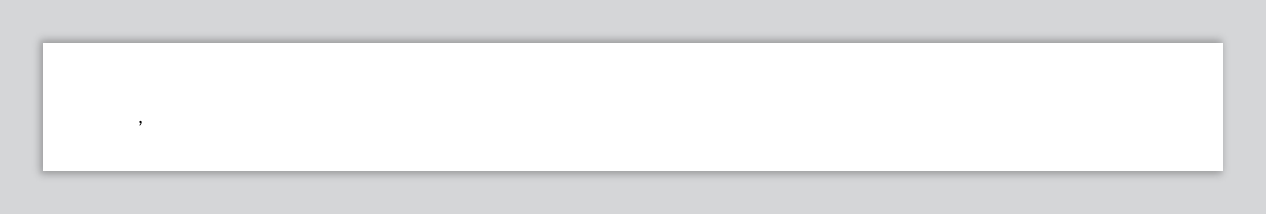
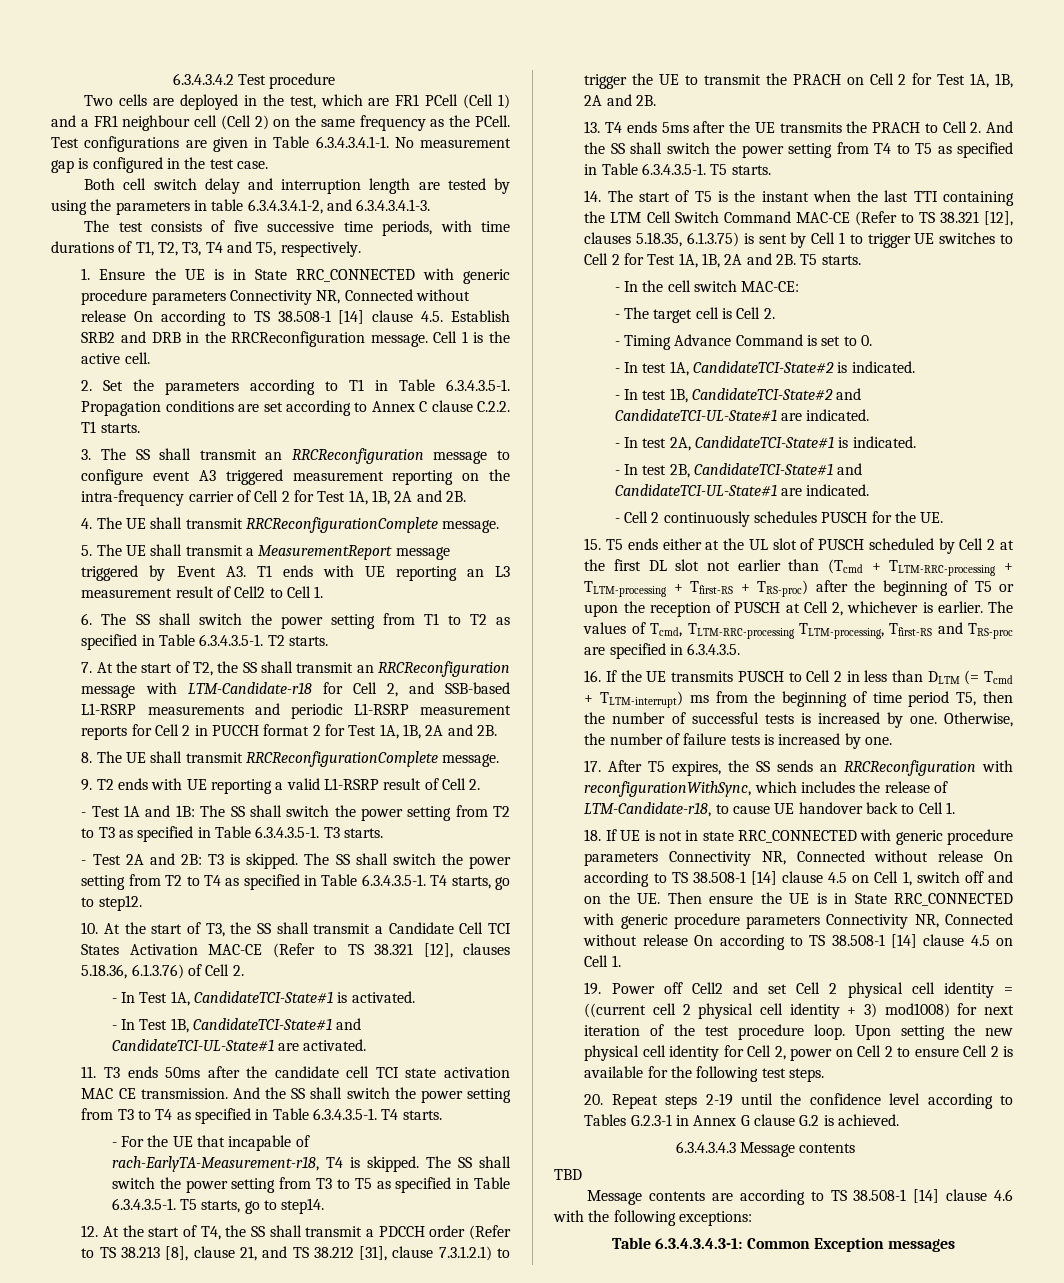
[137,120,143,126] , -> [172,73,336,89] [84,94,510,110] [51,115,511,131] [51,136,511,152] [51,157,268,173] [84,178,510,194] [51,199,431,215] [84,220,510,236] [51,241,361,257] [81,268,510,284] [81,289,471,305] [81,310,511,326] [81,331,511,347] [81,352,150,364] [81,379,510,395] [81,400,510,416] [81,421,140,433] [81,448,510,464] [81,469,510,485] [81,490,466,506] [81,517,500,533] [81,544,450,560] [81,565,511,581] [81,586,324,598] [81,613,510,629] [81,634,329,650] [81,661,510,677] [81,682,510,698] [81,703,511,719] [81,724,497,740] [81,751,500,767] [81,778,481,794] [81,805,511,821] [81,826,383,842] [81,853,512,869] [81,874,510,890] [81,895,142,911] [81,922,512,937] [81,943,510,958] [81,964,244,979] [111,991,415,1006] [111,1018,362,1033] [111,1039,367,1051] [81,1066,510,1078] [81,1087,512,1103] [81,1108,442,1124] [111,1135,310,1151] [111,1156,511,1172] [111,1177,511,1193] [111,1198,325,1214] [81,1225,511,1240] [81,1246,510,1261] [584,73,1013,89] [584,94,657,106] [584,121,1013,133] [584,142,1013,158] [584,163,771,175] [584,190,1015,206] [584,211,1013,226] [584,232,1013,248] [584,253,861,268] [614,280,800,292] [614,307,775,323] [614,334,873,350] [614,361,915,376] [614,388,862,403] [614,409,870,421] [614,436,916,451] [614,463,863,478] [614,484,870,496] [614,511,944,527] [584,538,1014,554] [584,559,1014,576] [584,580,1014,597] [584,601,1013,617] [583,622,1013,639] [584,643,741,659] [584,670,1013,685] [584,691,1013,708] [584,712,1013,728] [584,733,892,749] [584,760,1013,776] [584,781,949,797] [584,802,955,817] [584,829,1013,845] [584,850,1013,866] [584,871,1013,887] [584,892,1013,906] [583,913,1013,929] [583,934,1013,950] [584,955,621,967] [584,982,1013,998] [584,1003,1015,1019] [584,1024,1013,1040] [584,1045,1014,1061] [584,1066,825,1082] [584,1093,1013,1109] [584,1114,899,1126] [675,1141,856,1157] [554,1169,582,1180] [587,1189,1013,1205] [553,1210,752,1226] [611,1237,956,1252] 6.3.4.3.4.2 Test procedure // Two cells are deployed in the test, which are FR1 PCell (Cell 1) and a FR1 neighbour cell (Cell 2) on the same frequency as the PCell. Test configurations are given in Table 6.3.4.3.4.1-1. No measurement gap is configured in the test case. // Both cell switch delay and interruption length are tested by using the parameters in table 6.3.4.3.4.1-2, and 6.3.4.3.4.1-3. // The test consists of five successive time periods, with time durations of T1, T2, T3, T4 and T5, respectively. // 1. Ensure the UE is in State RRC_CONNECTED with generic procedure parameters Connectivity NR, Connected without release On according to TS 38.508-1 [14] clause 4.5. Establish SRB2 and DRB in the RRCReconfiguration message. Cell 1 is the active cell. // 2. Set the parameters according to T1 in Table 6.3.4.3.5-1. Propagation conditions are set according to Annex C clause C.2.2. T1 starts. // 3. The SS shall transmit an RRCReconfiguration message to configure event A3 triggered measurement reporting on the intra-frequency carrier of Cell 2 for Test 1A, 1B, 2A and 2B. // 4. The UE shall transmit RRCReconfigurationComplete message. // 5. The UE shall transmit a MeasurementReport message triggered by Event A3. T1 ends with UE reporting an L3 measurement result of Cell2 to Cell 1. // 6. The SS shall switch the power setting from T1 to T2 as specified in Table 6.3.4.3.5-1. T2 starts. // 7. At the start of T2, the SS shall transmit an RRCReconfiguration message with LTM-Candidate-r18 for Cell 2, and SSB-based L1-RSRP measurements and periodic L1-RSRP measurement reports for Cell 2 in PUCCH format 2 for Test 1A, 1B, 2A and 2B. // 8. The UE shall transmit RRCReconfigurationComplete message. // 9. T2 ends with UE reporting a valid L1-RSRP result of Cell 2. // - Test 1A and 1B: The SS shall switch the power setting from T2 to T3 as specified in Table 6.3.4.3.5-1. T3 starts. // - Test 2A and 2B: T3 is skipped. The SS shall switch the power setting from T2 to T4 as specified in Table 6.3.4.3.5-1. T4 starts, go to step12. // 10. At the start of T3, the SS shall transmit a Candidate Cell TCI States Activation MAC-CE (Refer to TS 38.321 [12], clauses 5.18.36, 6.1.3.76) of Cell 2. // - In Test 1A, CandidateTCI-State#1 is activated. // - In Test 1B, CandidateTCI-State#1 and CandidateTCI-UL-State#1 are activated. // 11. T3 ends 50ms after the candidate cell TCI state activation MAC CE transmission. And the SS shall switch the power setting from T3 to T4 as specified in Table 6.3.4.3.5-1. T4 starts. // - For the UE that incapable of rach-EarlyTA-Measurement-r18, T4 is skipped. The SS shall switch the power setting from T3 to T5 as specified in Table 6.3.4.3.5-1. T5 starts, go to step14. // 12. At the start of T4, the SS shall transmit a PDCCH order (Refer to TS 38.213 [8], clause 21, and TS 38.212 [31], clause 7.3.1.2.1) to trigger the UE to transmit the PRACH on Cell 2 for Test 1A, 1B, 2A and 2B. // 13. T4 ends 5ms after the UE transmits the PRACH to Cell 2. And the SS shall switch the power setting from T4 to T5 as specified in Table 6.3.4.3.5-1. T5 starts. // 14. The start of T5 is the instant when the last TTI containing the LTM Cell Switch Command MAC-CE (Refer to TS 38.321 [12], clauses 5.18.35, 6.1.3.75) is sent by Cell 1 to trigger UE switches to Cell 2 for Test 1A, 1B, 2A and 2B. T5 starts. // - In the cell switch MAC-CE: // - The target cell is Cell 2. // - Timing Advance Command is set to 0. // - In test 1A, CandidateTCI-State#2 is indicated. // - In test 1B, CandidateTCI-State#2 and CandidateTCI-UL-State#1 are indicated. // - In test 2A, CandidateTCI-State#1 is indicated. // - In test 2B, CandidateTCI-State#1 and CandidateTCI-UL-State#1 are indicated. // - Cell 2 continuously schedules PUSCH for the UE. // 15. T5 ends either at the UL slot of PUSCH scheduled by Cell 2 at the first DL slot not earlier than (Tcmd + TLTM-RRC-processing + TLTM-processing + Tfirst-RS + TRS-proc) after the beginning of T5 or upon the reception of PUSCH at Cell 2, whichever is earlier. The values of Tcmd, TLTM-RRC-processing TLTM-processing, Tfirst-RS and TRS-proc are specified in 6.3.4.3.5. // 16. If the UE transmits PUSCH to Cell 2 in less than DLTM (= Tcmd + TLTM-interrupt) ms from the beginning of time period T5, then the number of successful tests is increased by one. Otherwise, the number of failure tests is increased by one. // 17. After T5 expires, the SS sends an RRCReconfiguration with reconfigurationWithSync, which includes the release of LTM-Candidate-r18, to cause UE handover back to Cell 1. // 18. If UE is not in state RRC_CONNECTED with generic procedure parameters Connectivity NR, Connected without release On according to TS 38.508-1 [14] clause 4.5 on Cell 1, switch off and on the UE. Then ensure the UE is in State RRC_CONNECTED with generic procedure parameters Connectivity NR, Connected without release On according to TS 38.508-1 [14] clause 4.5 on Cell 1. // 19. Power off Cell2 and set Cell 2 physical cell identity = ((current cell 2 physical cell identity + 3) mod1008) for next iteration of the test procedure loop. Upon setting the new physical cell identity for Cell 2, power on Cell 2 to ensure Cell 2 is available for the following test steps. // 20. Repeat steps 2-19 until the confidence level according to Tables G.2.3-1 in Annex G clause G.2 is achieved. // 6.3.4.3.4.3 Message contents // TBD // Message contents are according to TS 38.508-1 [14] clause 4.6 with the following exceptions: // Table 6.3.4.3.4.3-1: Common Exception messages

